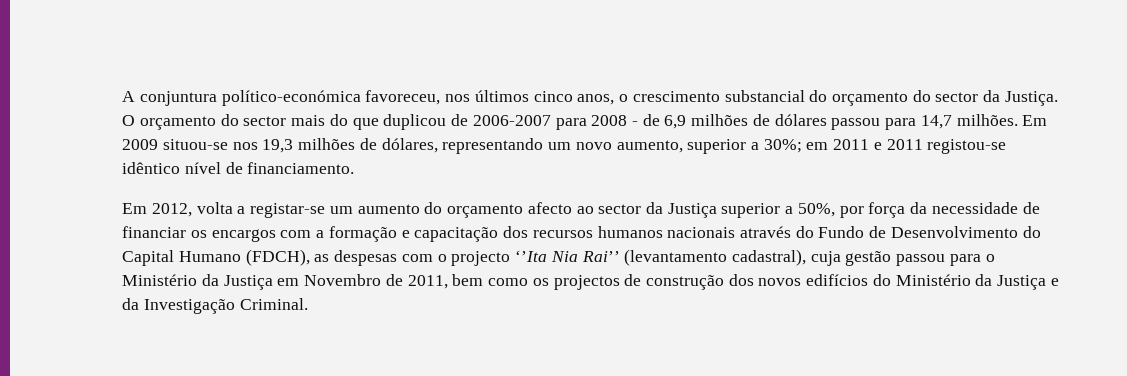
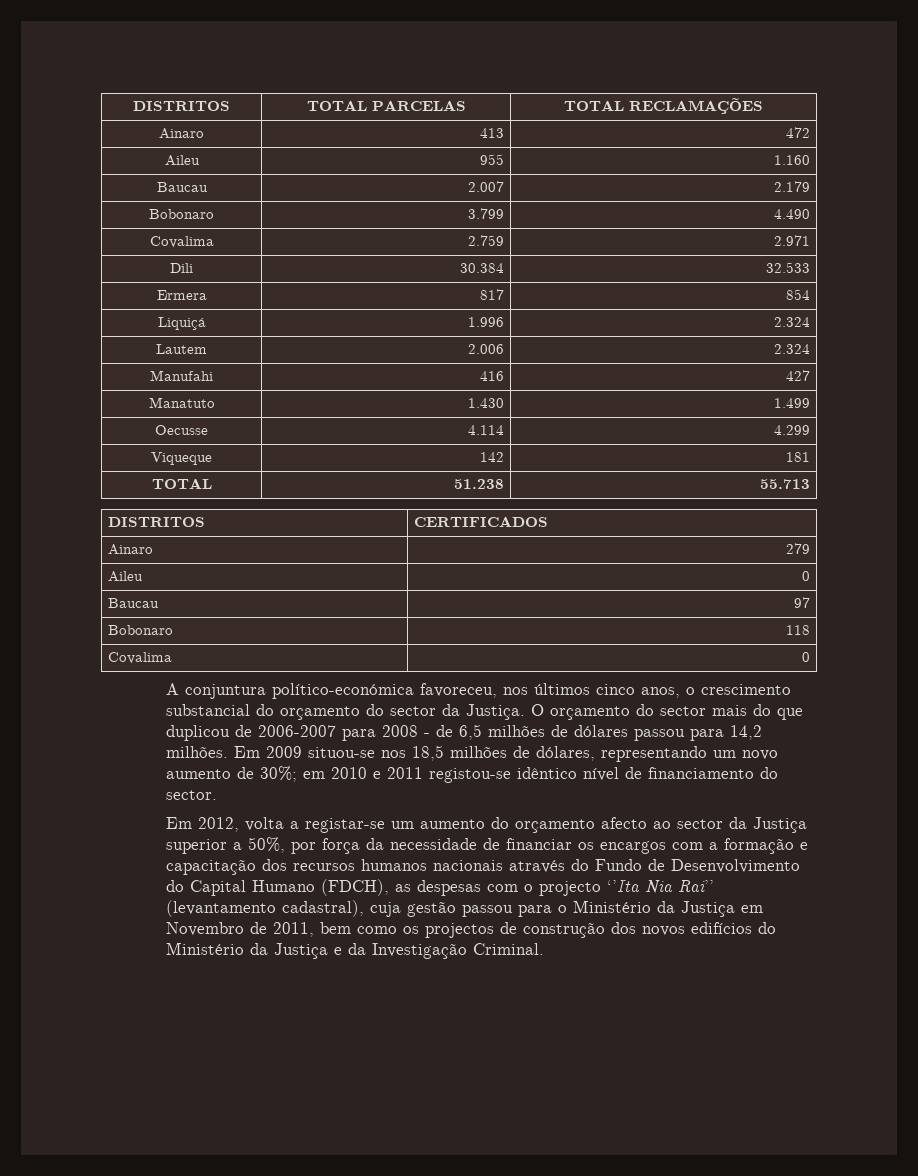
(122, 96) none -> [133,101,230,111] [306,100,466,111] [564,98,763,114] [159,128,204,139] [479,128,504,138] [785,127,810,138] [164,155,200,166] [479,154,504,165] [773,155,810,165] [156,182,208,192] [467,181,504,192] [773,181,810,192] [149,209,214,219] [467,208,504,219] [773,209,810,219] [149,236,214,248] [467,235,504,246] [773,235,810,246] [170,263,193,273] [459,263,504,273] [765,262,810,273] [156,290,207,300] [479,289,504,300] [785,289,810,300] [157,317,206,330] [467,317,504,327] [773,317,810,327] [156,344,207,354] [467,344,504,354] [773,344,810,354] [150,370,213,381] [479,371,504,381] [785,370,810,381] [148,397,215,408] [467,398,504,408] [773,398,810,408] [155,425,208,435] [467,425,504,435] [773,425,810,435] [151,452,212,465] [479,452,504,462] [785,452,810,462] [151,478,212,489] [453,479,504,489] [759,479,810,489] [108,517,206,527] [414,516,549,527] [108,544,154,555] [785,543,810,554] [108,571,144,582] [801,571,810,581] [108,598,160,608] [793,597,810,608] [108,625,174,635] [785,625,810,635] [108,652,173,664] [801,652,810,662] DISTRITOS | TOTAL PARCELAS | TOTAL RECLAMAÇÕES // Ainaro | 413 | 472 // Aileu | 955 | 1.160 // Baucau | 2.007 | 2.179 // Bobonaro | 3.799 | 4.490 // Covalima | 2.759 | 2.971 // Dili | 30.384 | 32.533 // Ermera | 817 | 854 // Liquiçá | 1.996 | 2.324 // Lautem | 2.006 | 2.324 // Manufahi | 416 | 427 // Manatuto | 1.430 | 1.499 // Oecusse | 4.114 | 4.299 // Viqueque | 142 | 181 // TOTAL | 51.238 | 55.713 // DISTRITOS | CERTIFICADOS // Ainaro | 279 // Aileu | 0 // Baucau | 97 // Bobonaro | 118 // Covalima | 0 //
[664,115,687,129] 6,9 -> [459,724,483,740] 6,5
[920,115,952,129] 14,7 -> [730,725,763,740] 14,2
[262,139,294,153] 19,3 -> [412,745,445,761] 18,5
[616,139,759,154] aumento, superior a -> [166,767,255,779] aumento de
[833,139,870,150] 2011 -> [331,767,368,779] 2010
[247,162,355,174] financiamento. -> [648,767,779,779] [166,790,218,800] financiamento do sector.

